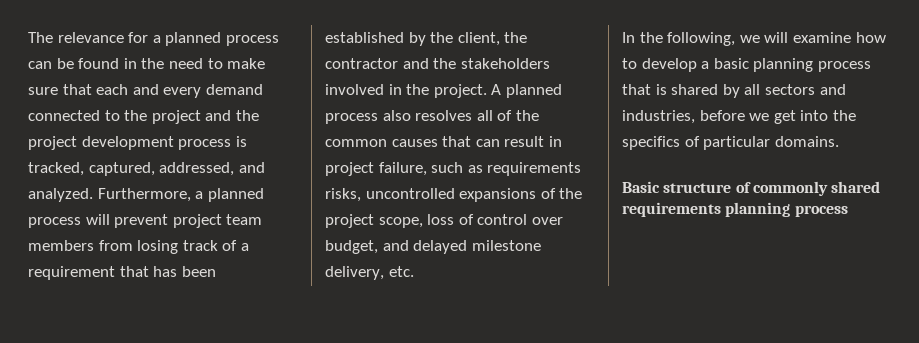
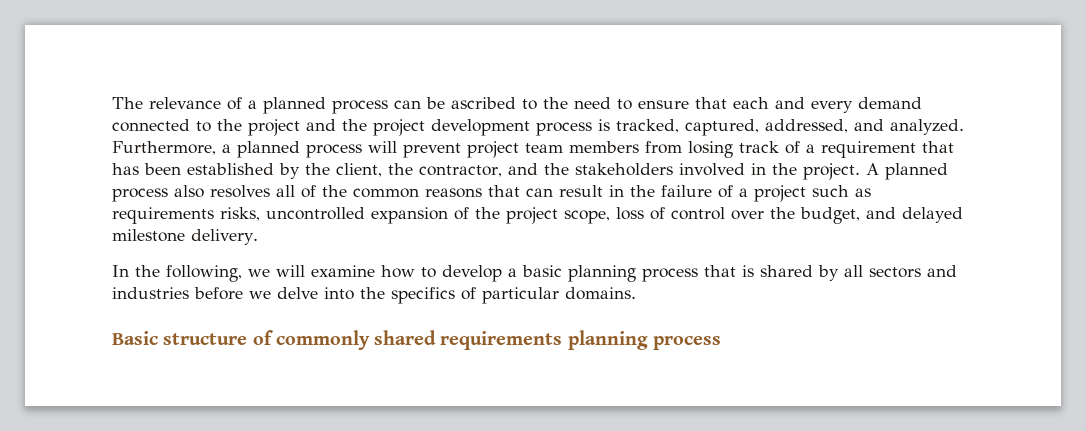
[128,32,149,43] for -> [227,97,242,110] of
[78,58,137,69] found in -> [451,97,537,110] ascribed to
[227,58,266,69] [28,87,58,95] make sure -> [638,100,689,109] ensure
[325,58,398,69] contractor -> [419,165,502,177] contractor,
[391,139,438,147] causes -> [425,188,482,198] reasons
[325,162,427,176] project failure, -> [630,185,806,202] the failure of a project
[459,188,537,202] expansions -> [371,207,448,224] expansion
(563, 221) none -> [770,207,795,219] the
[325,266,414,280] delivery, etc. -> [191,229,258,245] delivery.
[622,110,695,124] industries, -> [112,287,189,299] industries
[773,110,796,124] get -> [277,287,318,299] delve

